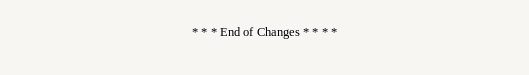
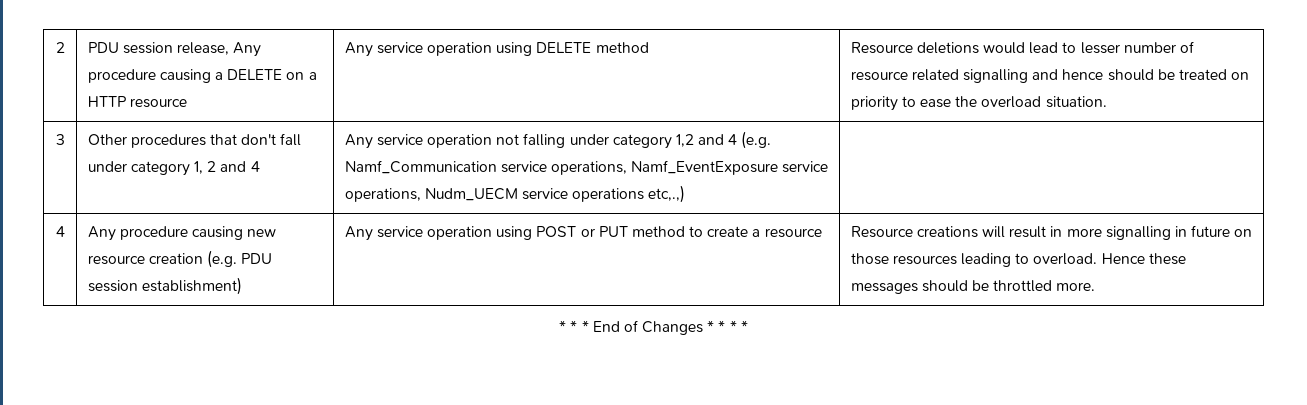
(191, 32) none -> [55,42,65,53] [87,42,262,57] [87,69,317,83] [87,96,187,108] [344,42,649,57] [850,41,1194,54] [850,69,1250,83] [850,96,1107,111] [55,134,65,145] [87,133,302,148] [87,161,260,176] [344,131,772,149] [344,160,829,175] [344,185,686,203] [55,226,65,237] [87,226,277,241] [87,250,273,268] [87,277,242,295] [344,226,822,241] [850,225,1253,240] [850,253,1186,267] [850,280,1096,294] 2 | PDU session release, Any procedure causing a DELETE on a HTTP resource | Any service operation using DELETE method | Resource deletions would lead to lesser number of resource related signalling and hence should be treated on priority to ease the overload situation. // 3 | Other procedures that don't fall under category 1, 2 and 4 | Any service operation not falling under category 1,2 and 4 (e.g. Namf_Communication service operations, Namf_EventExposure service operations, Nudm_UECM service operations etc,.,) | // 4 | Any procedure causing new resource creation (e.g. PDU session establishment) | Any service operation using POST or PUT method to create a resource | Resource creations will result in more signalling in future on those resources leading to overload. Hence these messages should be throttled more. //

